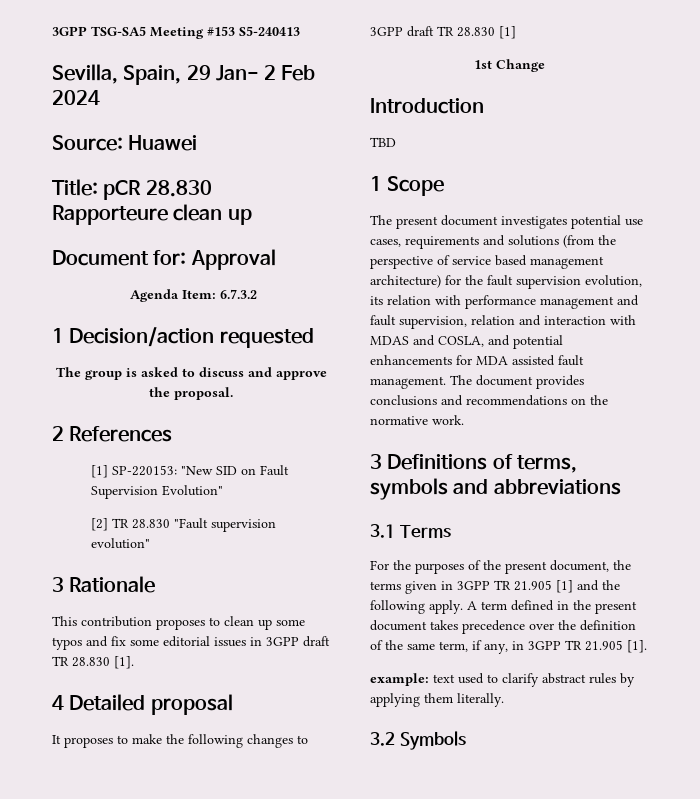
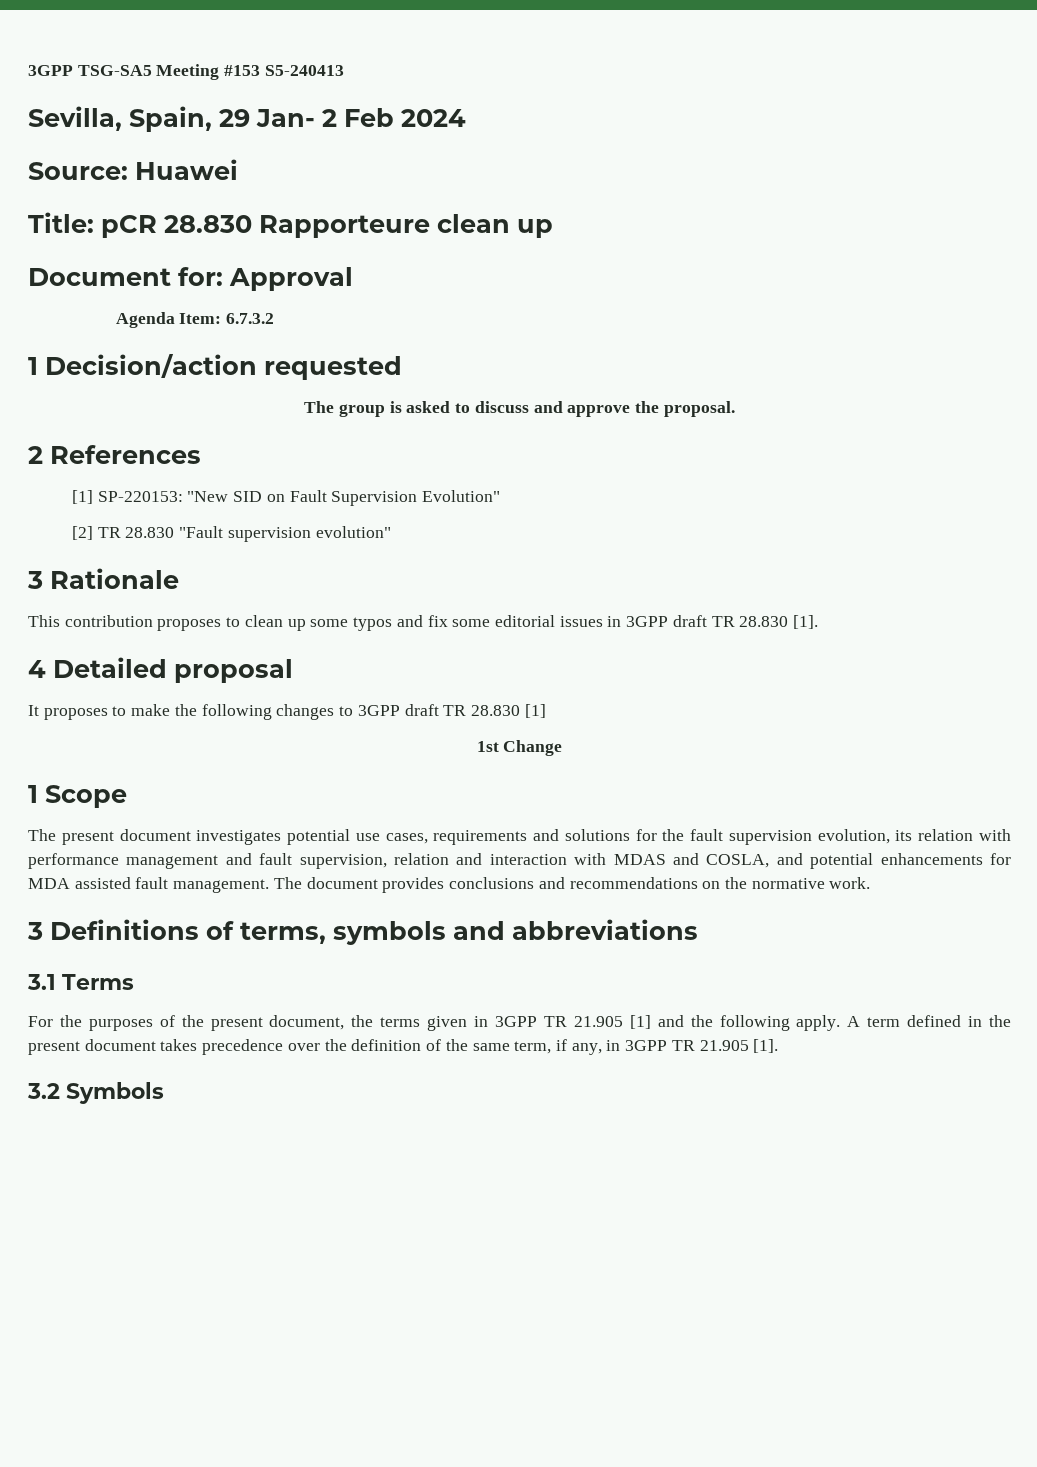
[370,98,484,114] [370,137,396,147] // Introduction // TBD -> (563, 748) none
[563,235,616,248] [370,255,604,269] [370,275,441,288] (from the perspective of service based management architecture) -> (630, 835) none
[370,673,635,687] [370,693,504,707] // example: text used to clarify abstract rules by applying them literally. -> (779, 1046) none

